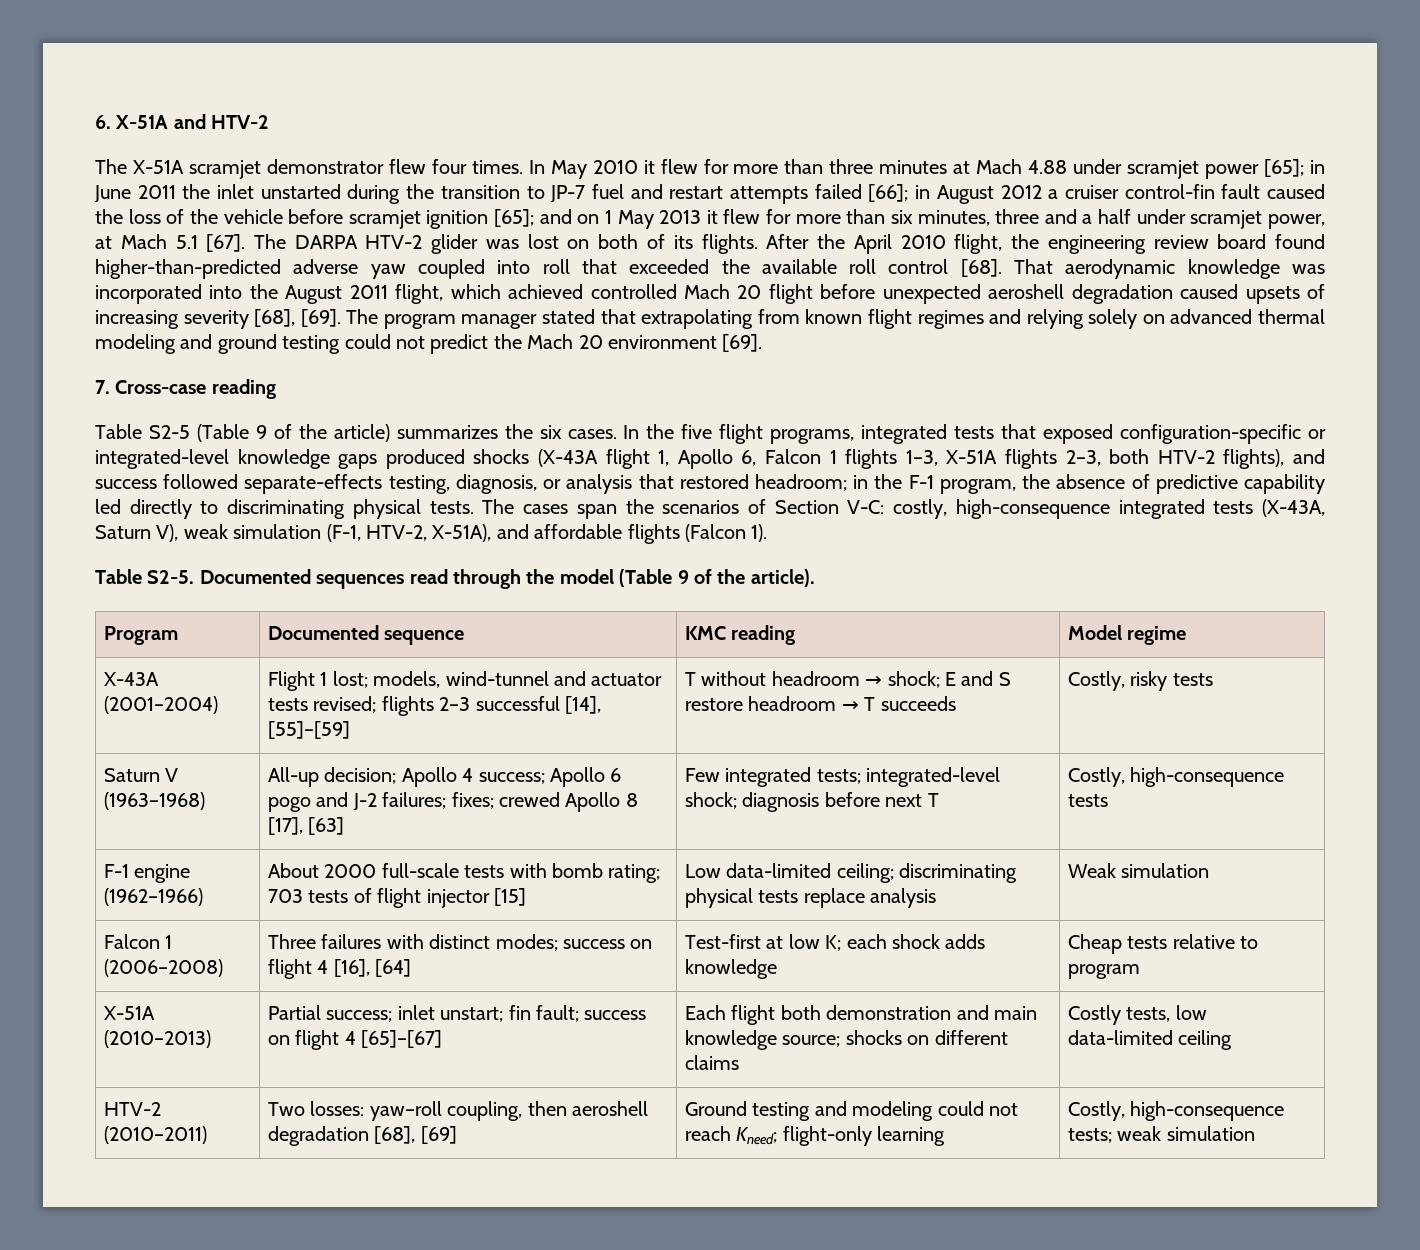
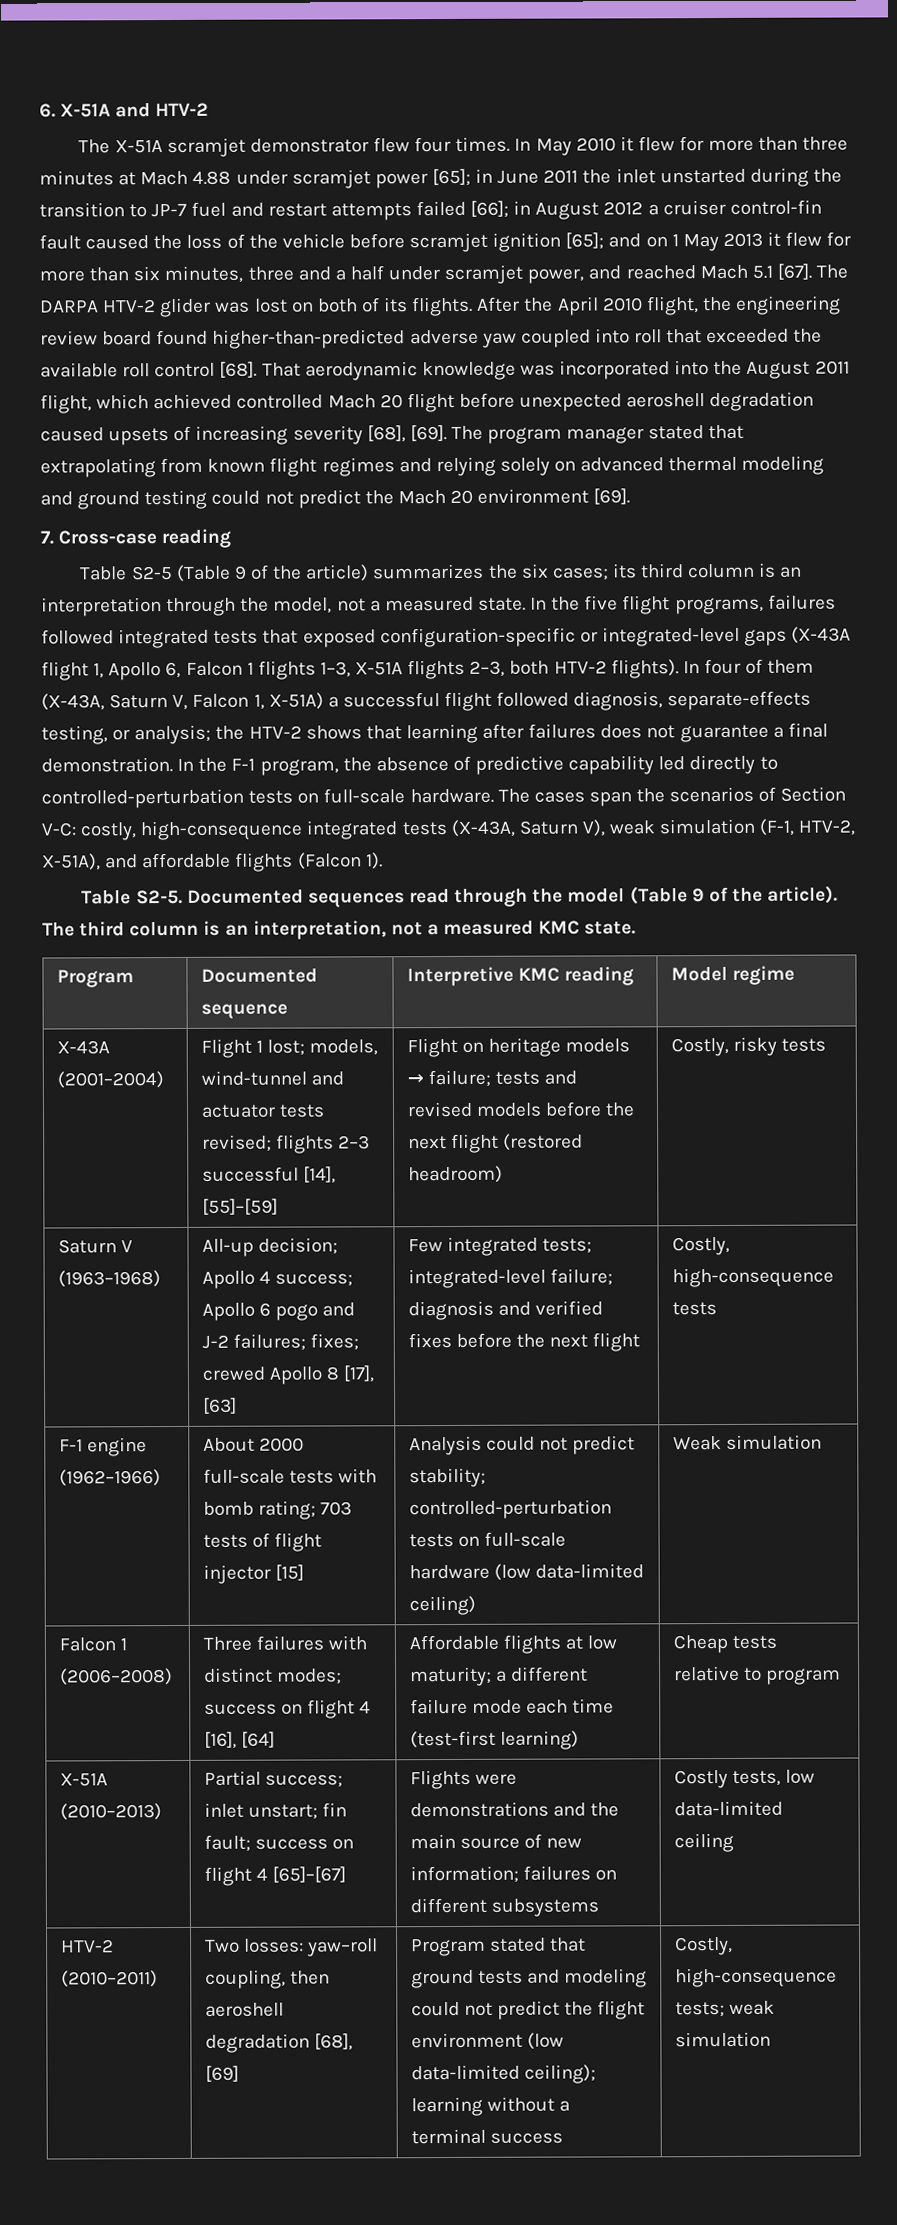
[95,236,112,249] at -> [588,265,696,280] and reached
[567,429,617,439] cases. -> [552,562,803,581] [41,596,526,617] cases; its third column is an interpretation through the model, not a measured state.
(855, 436) none -> [767,594,836,610] [41,629,114,645] failures followed
[237,449,530,469] knowledge gaps produced shocks -> [744,629,788,646] gaps
[1223,449,1325,469] [95,474,869,494] flights), and success followed separate-effects testing, diagnosis, or analysis that restored headroom; in -> [610,658,815,679] [41,690,812,712] [41,722,828,745] [41,757,195,773] flights). In four of them (X-43A, Saturn V, Falcon 1, X-51A) a successful flight followed diagnosis, separate-effects testing, or analysis; the HTV-2 shows that learning after failures does not guarantee a final demonstration. In
[227,499,474,519] discriminating physical tests. -> [41,788,494,809] controlled-perturbation tests on full-scale hardware.
(815, 578) none -> [42,919,637,940] The third column is an interpretation, not a measured KMC state.
(465, 637) none -> [406,966,514,987] Interpretive
[684,671,1011,688] [684,696,956,711] T without headroom → shock; E and S restore headroom → T succeeds -> [406,1037,631,1058] [406,1069,578,1088] [406,1101,636,1118] [407,1133,583,1153] [407,1165,503,1184] Flight on heritage models → failure; tests and revised models before the next flight (restored headroom)
[684,792,939,812] shock; diagnosis before next T -> [549,1268,613,1286] [407,1300,603,1321] [407,1332,641,1352] failure; diagnosis and verified fixes before the next flight
[684,863,1018,883] [684,888,937,908] Low data-limited ceiling; discriminating physical tests replace analysis -> [408,1435,636,1456] [408,1467,486,1488] [408,1499,612,1520] [408,1531,566,1548] [408,1563,644,1581] [408,1595,476,1616] Analysis could not predict stability; controlled-perturbation tests on full-scale hardware (low data-limited ceiling)
[684,934,986,951] [684,959,777,979] Test-first at low K; each shock adds knowledge -> [408,1634,618,1654] [409,1666,588,1687] [409,1698,615,1715] [409,1730,579,1750] Affordable flights at low maturity; a different failure mode each time (test-first learning)
[684,1005,1037,1025] [684,1030,902,1050] Each flight both demonstration and main knowledge source; shocks -> [409,1769,517,1790] [409,1801,619,1818] [409,1833,583,1850] [409,1865,591,1884] Flights were demonstrations and the main source of new information; failures
[684,1055,739,1070] claims -> [490,1898,599,1917] subsystems
[684,1101,1018,1121] [684,1126,946,1146] Ground testing and modeling could not reach Kneed; flight-only learning -> [410,1937,586,1957] [410,1968,648,1989] [410,2000,646,2020] [410,2032,564,2050] [410,2064,596,2084] [410,2096,570,2117] [410,2128,563,2145] Program stated that ground tests and modeling could not predict the flight environment (low data-limited ceiling); learning without a terminal success

